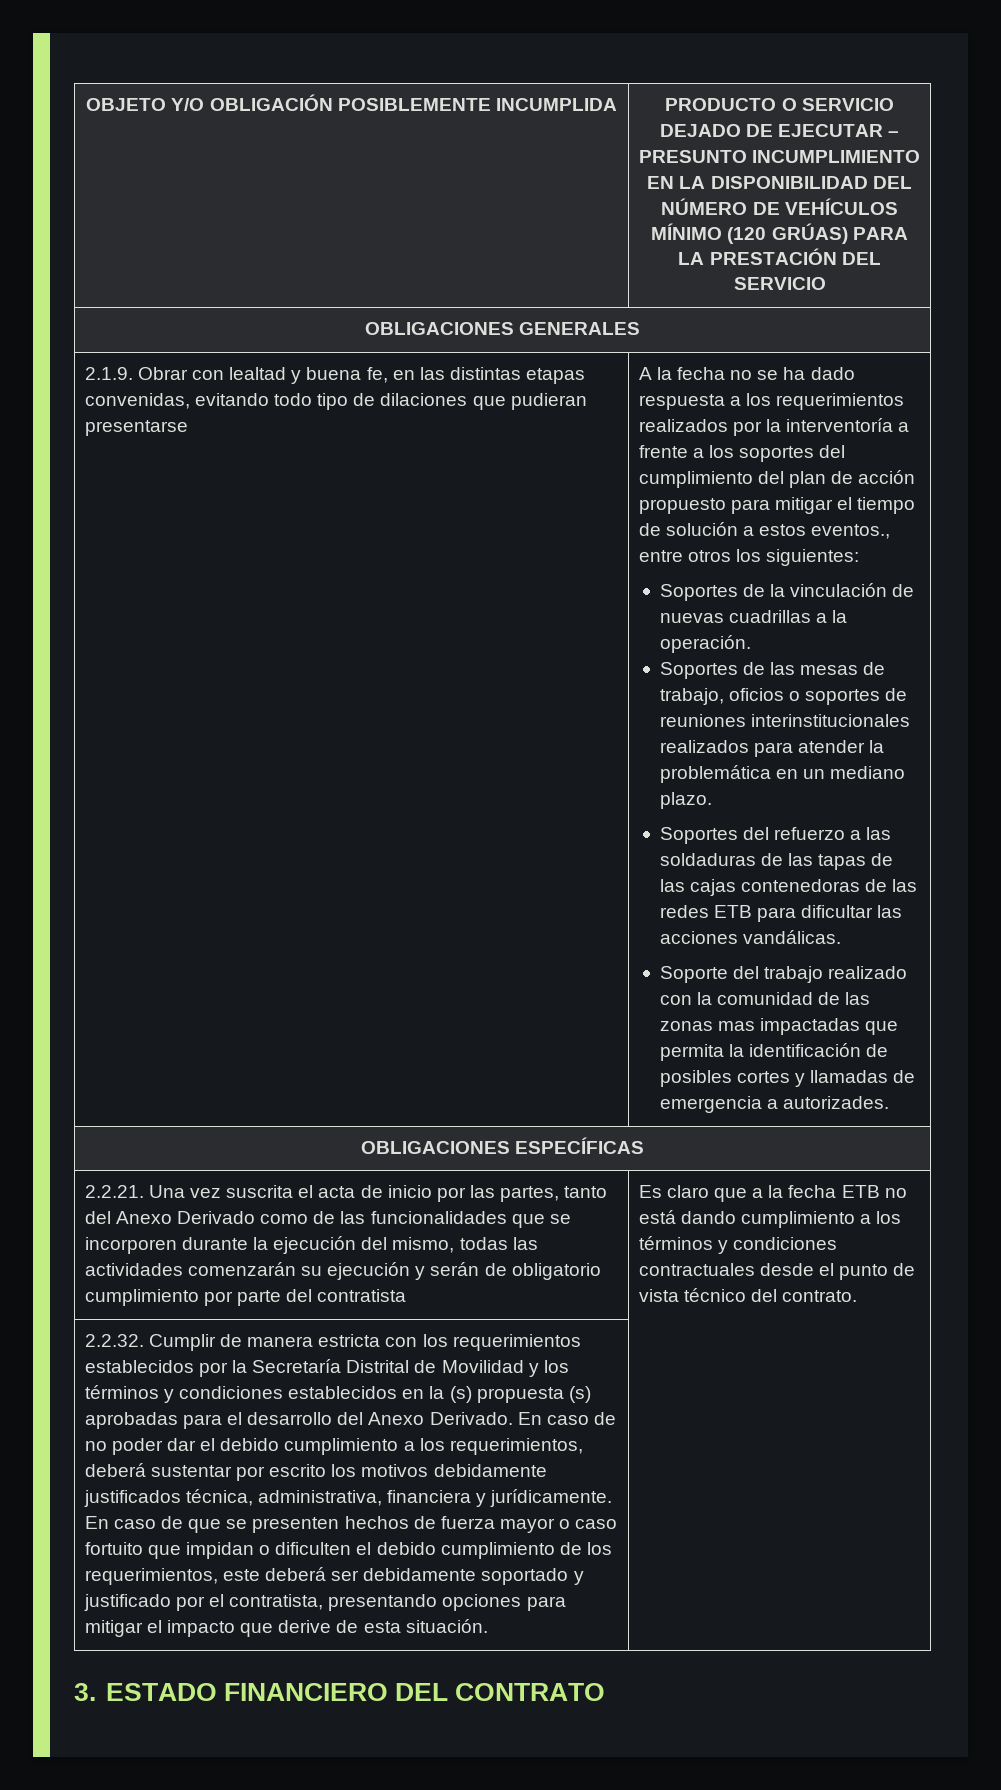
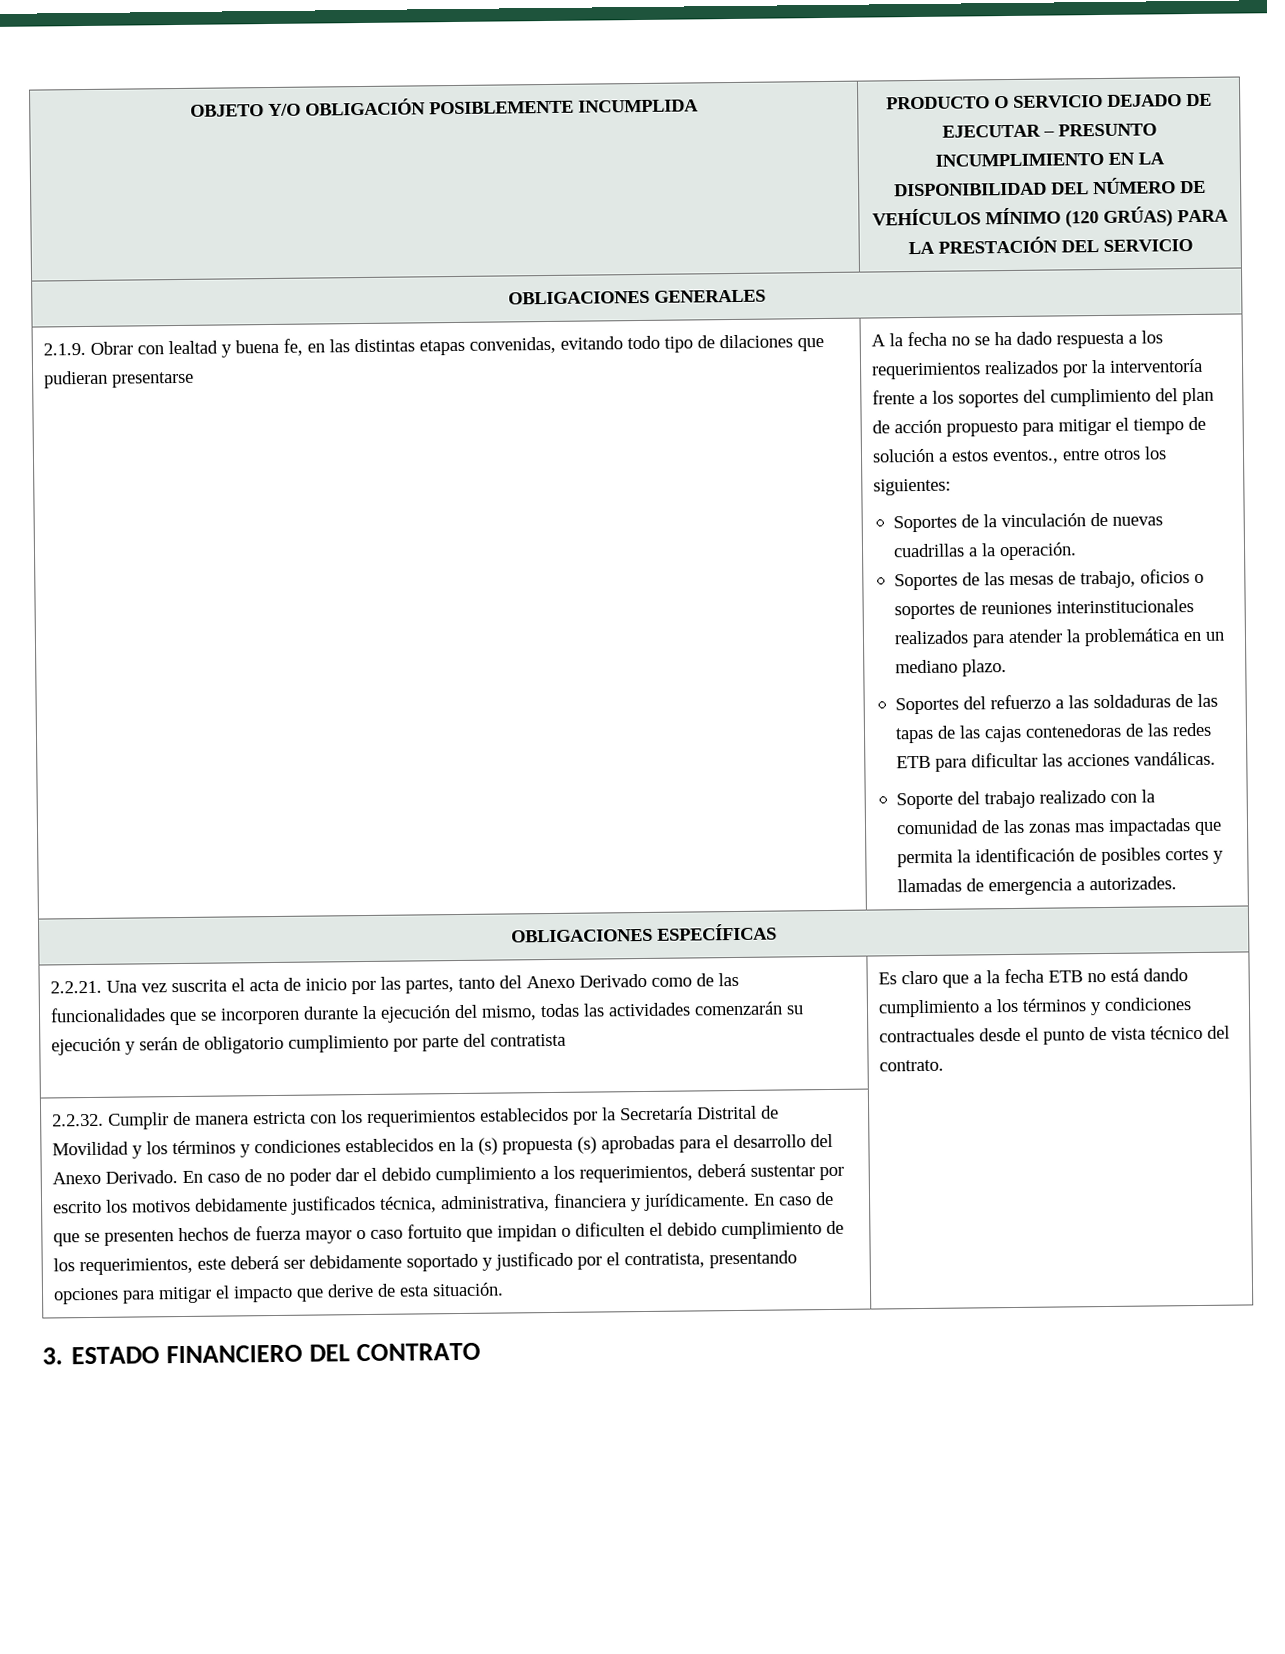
[898,422,910,432] a -> (1203, 365) none

